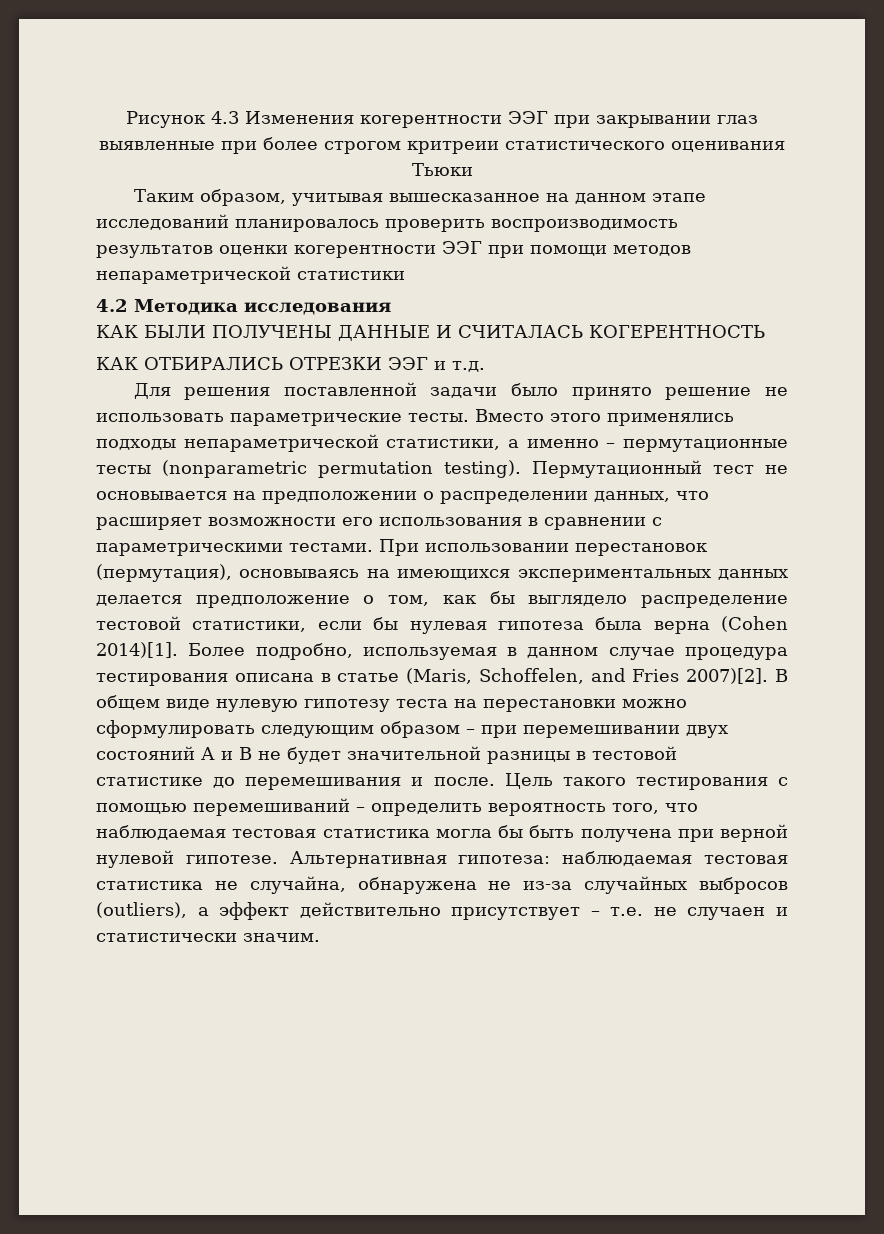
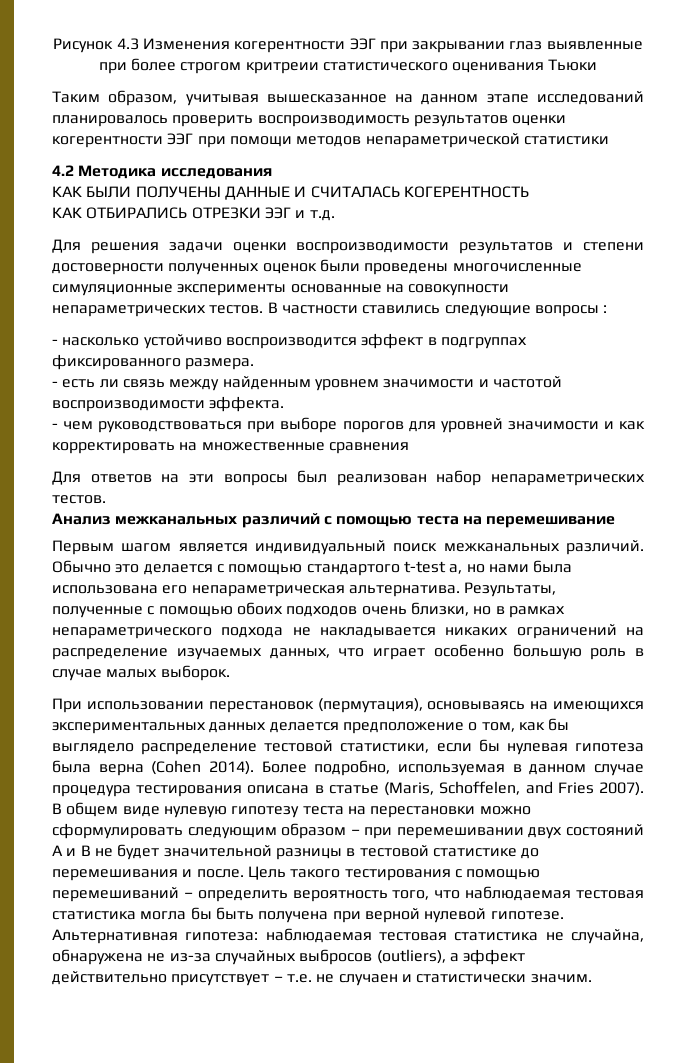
[283,382,788,400] [96,409,734,426] [96,434,789,452] [96,460,788,478] [96,491,709,504] [96,517,662,530] [96,543,373,556] поставленной задачи было принято решение не использовать параметрические тесты. Вместо этого применялись подходы непараметрической статистики, а именно – пермутационные тесты (nonparametric permutation testing). Пермутационный тест не основывается на предположении о распределении данных, что расширяет возможности его использования в сравнении с параметрическими тестами. -> [168,242,644,254] [52,259,582,275] [52,284,510,296] [52,302,608,317] [52,333,527,349] [52,354,255,370] [52,376,562,391] [52,396,285,412] [52,417,646,433] [52,442,409,454] [52,470,645,486] [52,495,106,504] [52,513,616,528] [52,540,644,555] [52,560,573,576] [52,582,557,597] [52,602,565,618] [52,624,644,639] [52,644,644,660] [52,665,230,681] задачи оценки воспроизводимости результатов и степени достоверности полученных оценок были проведены многочисленные симуляционные эксперименты основанные на совокупности непараметрических тестов. В частности ставились следующие вопросы : // - насколько устойчиво воспроизводится эффект в подгруппах фиксированного размера. // - есть ли связь между найденным уровнем значимости и частотой воспроизводимости эффекта. // - чем руководствоваться при выборе порогов для уровней значимости и как корректировать на множественные сравнения // Для ответов на эти вопросы был реализован набор непараметрических тестов. // Анализ межканальных различий с помощью теста на перемешивание // Первым шагом является индивидуальный поиск межканальных различий. Обычно это делается с помощью стандартого t-test а, но нами была использована его непараметрическая альтернатива. Результаты, полученные с помощью обоих подходов очень близки, но в рамках непараметрического подхода не накладывается никаких ограничений на распределение изучаемых данных, что играет особенно большую роль в случае малых выборок. //
[96,642,178,658] 2014)[1]. -> [209,761,254,775] 2014).
[686,668,769,684] 2007)[2]. -> [599,782,644,796] 2007).

